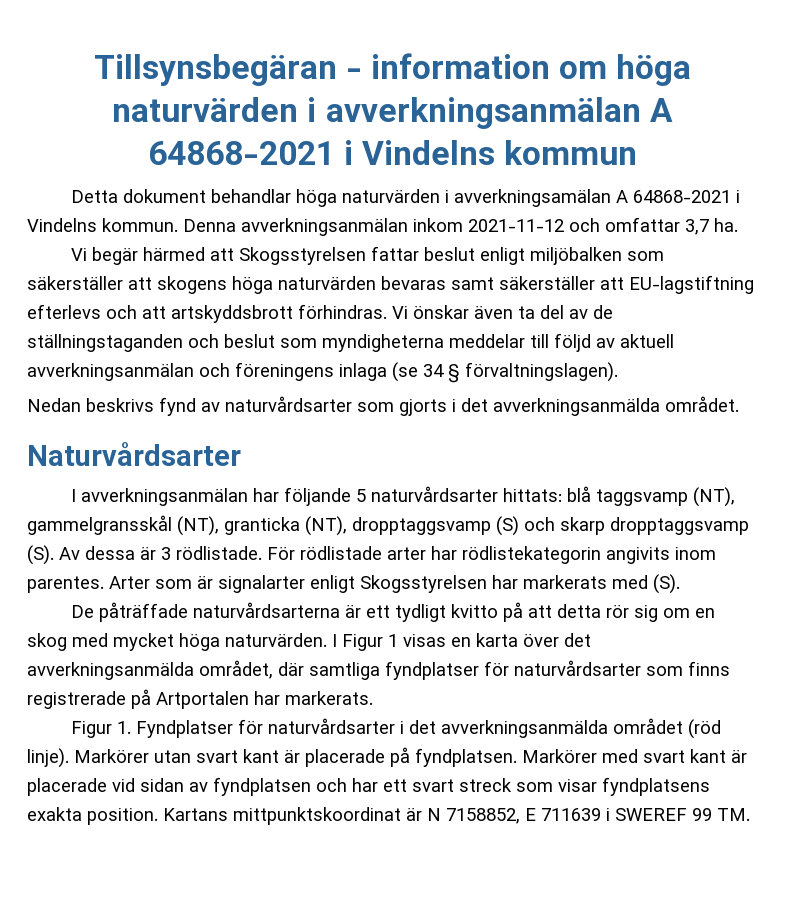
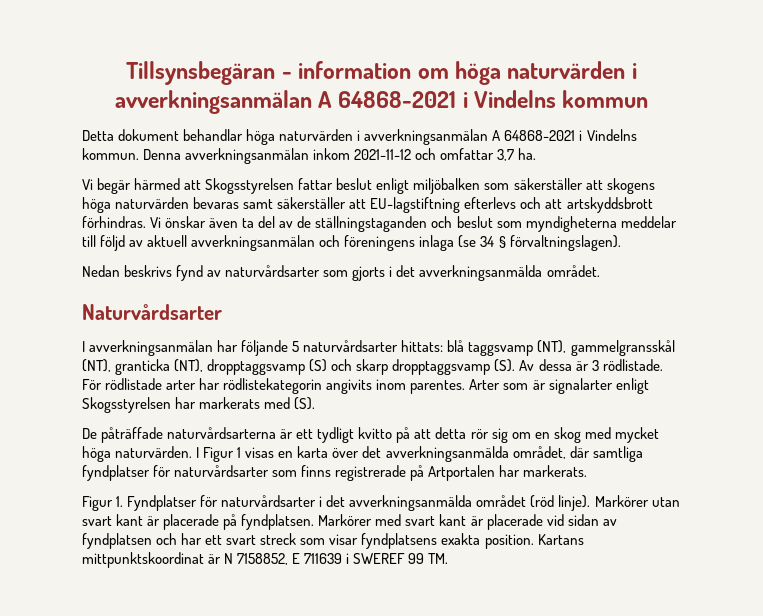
[454,189,612,207] avverkningsamälan -> [364,129,489,145] avverkningsanmälan

